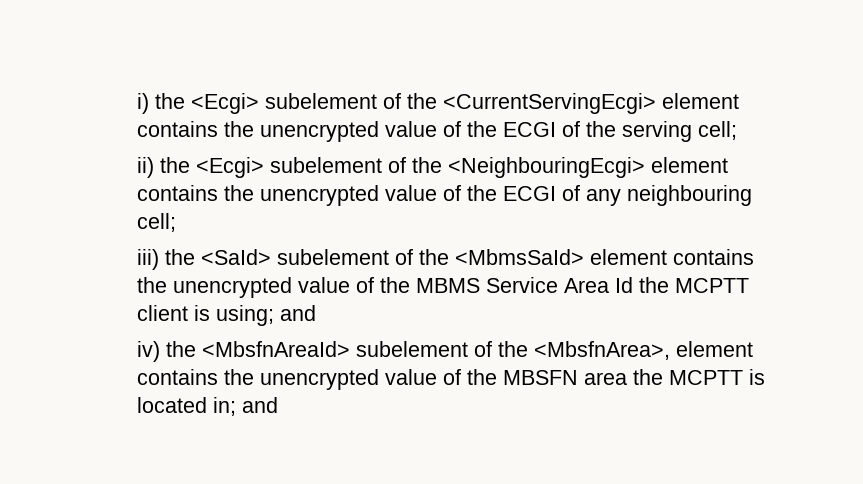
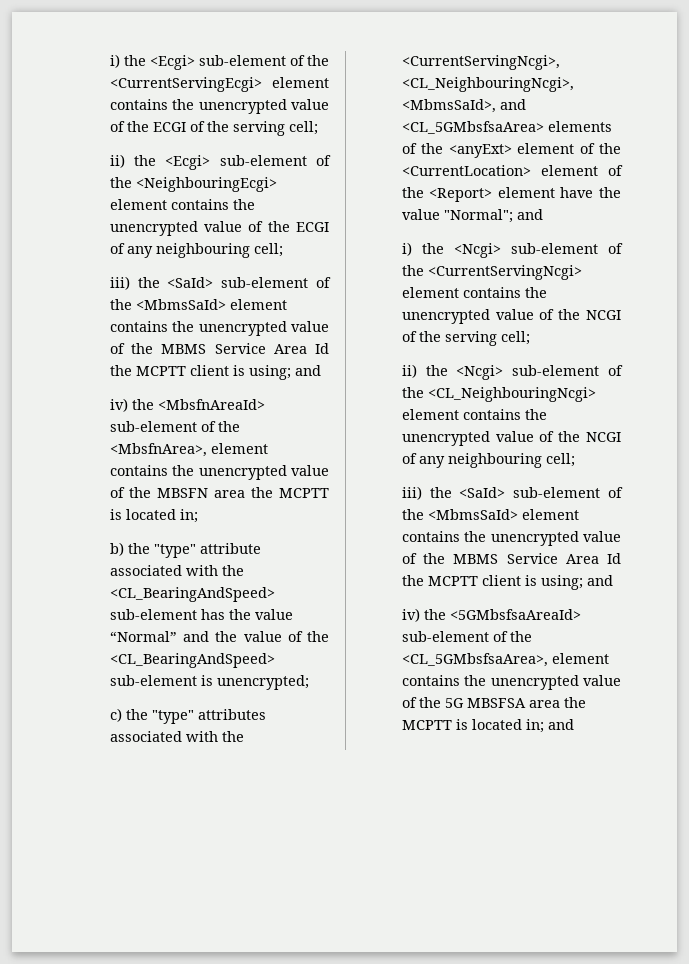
[265,93,378,109] subelement -> [198,55,286,66] sub-element
[270,157,383,173] subelement -> [219,155,307,166] sub-element
[277,249,390,265] subelement -> [221,277,309,288] sub-element
[356,341,469,357] subelement -> [109,421,197,432] sub-element
(237, 406) none -> [109,542,261,558] [109,565,244,576] [109,587,275,602] [109,609,293,620] [109,631,329,642] [109,653,275,668] [109,675,309,690] [109,708,266,724] [109,731,244,742] [401,55,560,70] [401,77,574,92] [401,99,526,113] [401,121,612,134] [401,143,621,158] [401,165,623,176] [401,187,621,202] [401,209,543,223] [401,242,623,258] [401,265,582,280] [401,287,547,298] [401,309,621,324] [401,331,530,346] [401,364,623,380] [401,387,596,402] [401,409,547,420] [401,431,621,446] [401,453,575,468] [401,486,623,500] [401,509,579,520] [401,531,621,546] [401,553,621,564] [401,575,613,590] [401,608,581,622] [401,631,532,642] [401,653,609,667] [401,675,621,690] [401,697,586,708] [401,719,544,733] // b) the "type" attribute associated with the <CL_BearingAndSpeed> sub-element has the value “Normal” and the value of the <CL_BearingAndSpeed> sub-element is unencrypted; // c) the "type" attributes associated with the <CurrentServingNcgi>, <CL_NeighbouringNcgi>, <MbmsSaId>, and <CL_5GMbsfsaArea> elements of the <anyExt> element of the <CurrentLocation> element of the <Report> element have the value "Normal"; and // i) the <Ncgi> sub-element of the <CurrentServingNcgi> element contains the unencrypted value of the NCGI of the serving cell; // ii) the <Ncgi> sub-element of the <CL_NeighbouringNcgi> element contains the unencrypted value of the NCGI of any neighbouring cell; // iii) the <SaId> sub-element of the <MbmsSaId> element contains the unencrypted value of the MBMS Service Area Id the MCPTT client is using; and // iv) the <5GMbsfsaAreaId> sub-element of the <CL_5GMbsfsaArea>, element contains the unencrypted value of the 5G MBSFSA area the MCPTT is located in;

